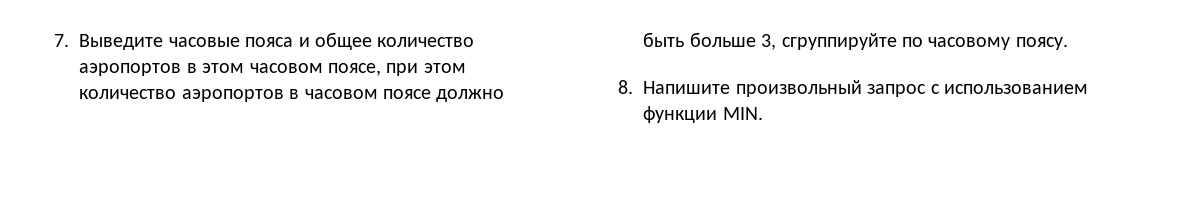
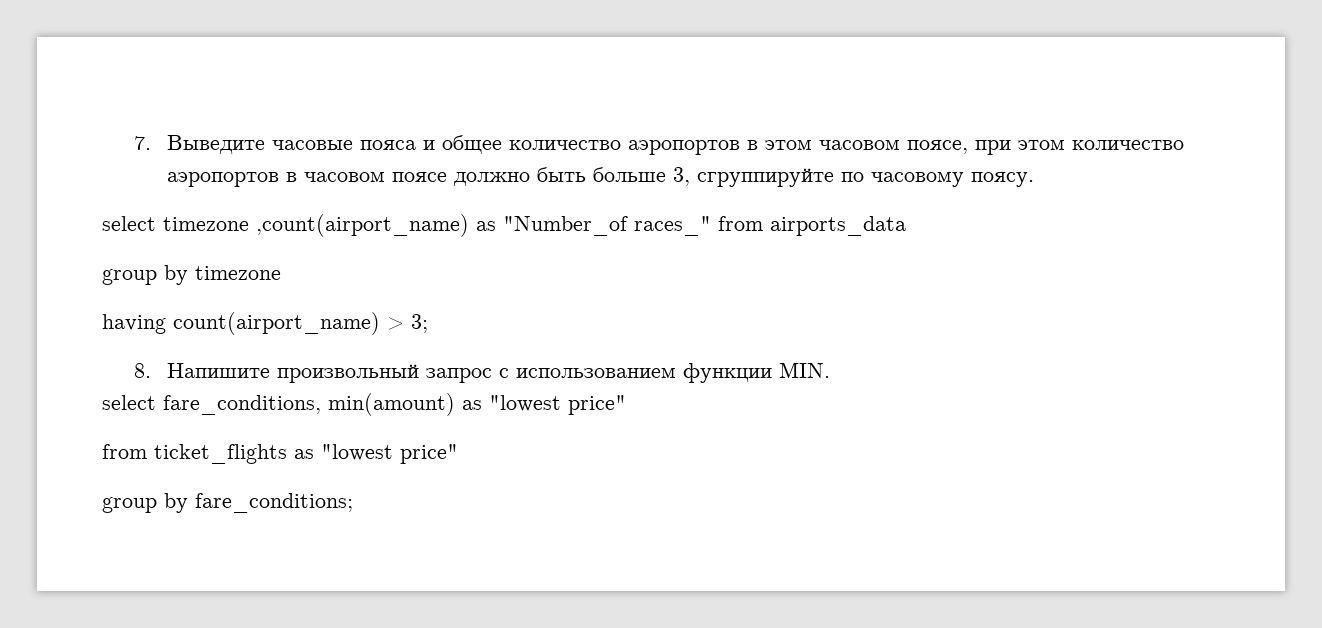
(1068, 43) none -> [102,214,906,237] [102,265,281,285] [102,312,428,335] // select timezone ,count(airport_name) as "Number_of races_" from airports_data // group by timezone // having count(airport_name) > 3;
(763, 113) none -> [102,393,626,416] [102,444,458,464] [102,493,353,513] // select fare_conditions, min(amount) as "lowest price" // from ticket_flights as "lowest price" // group by fare_conditions;

